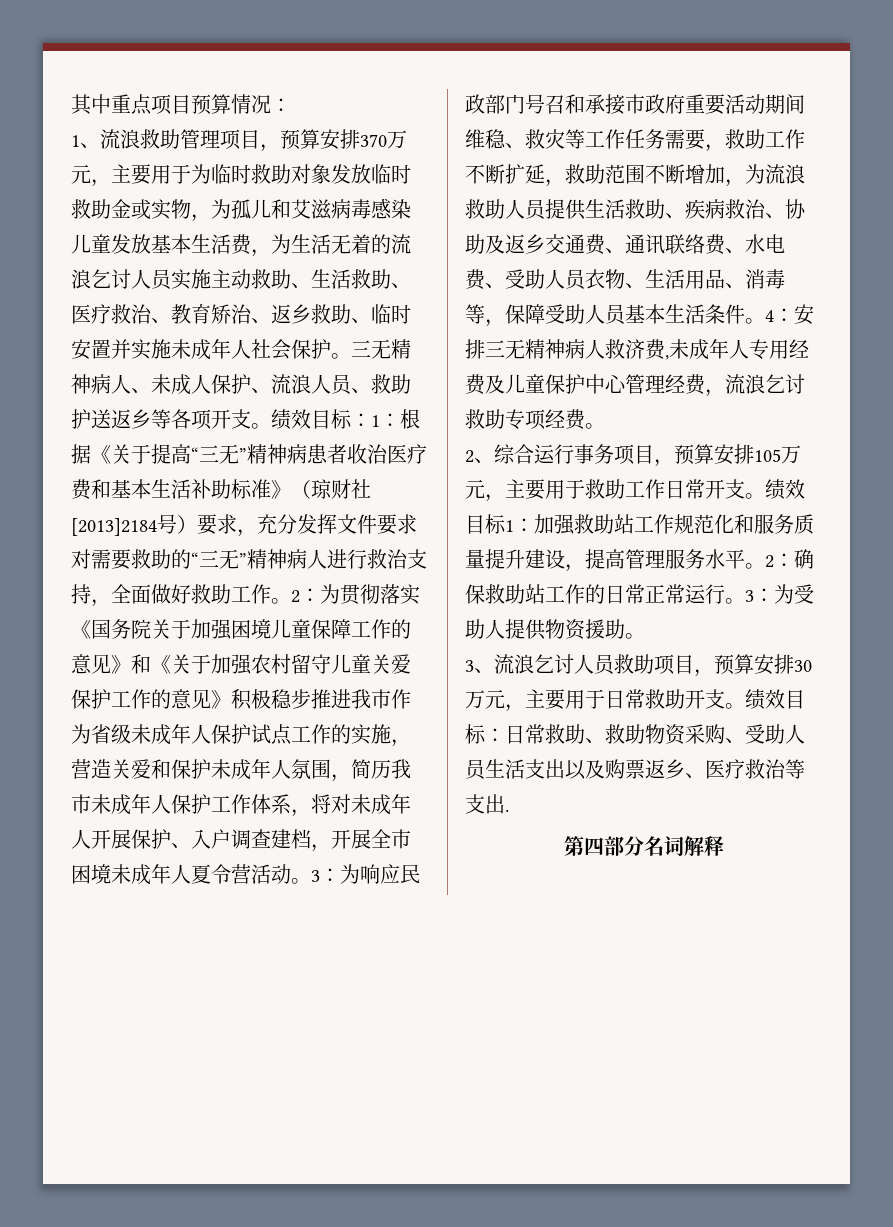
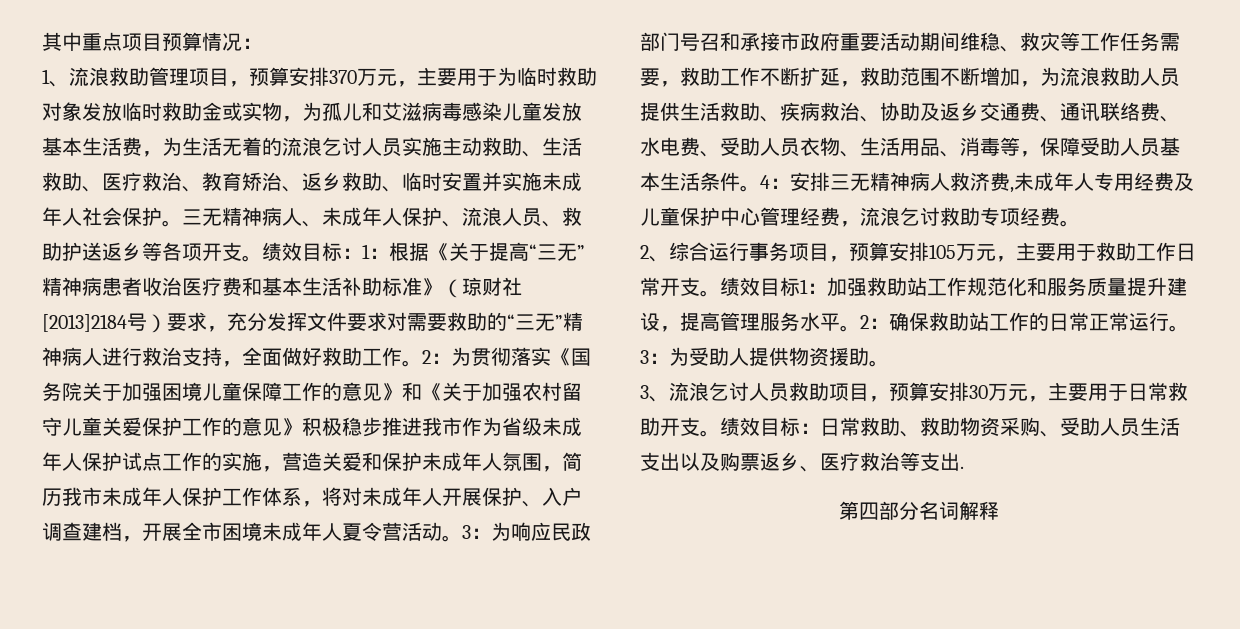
(191, 384) none -> [362,207,382,226] 年

